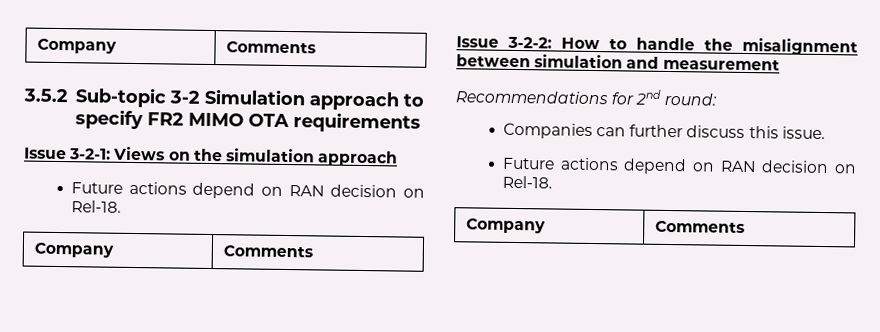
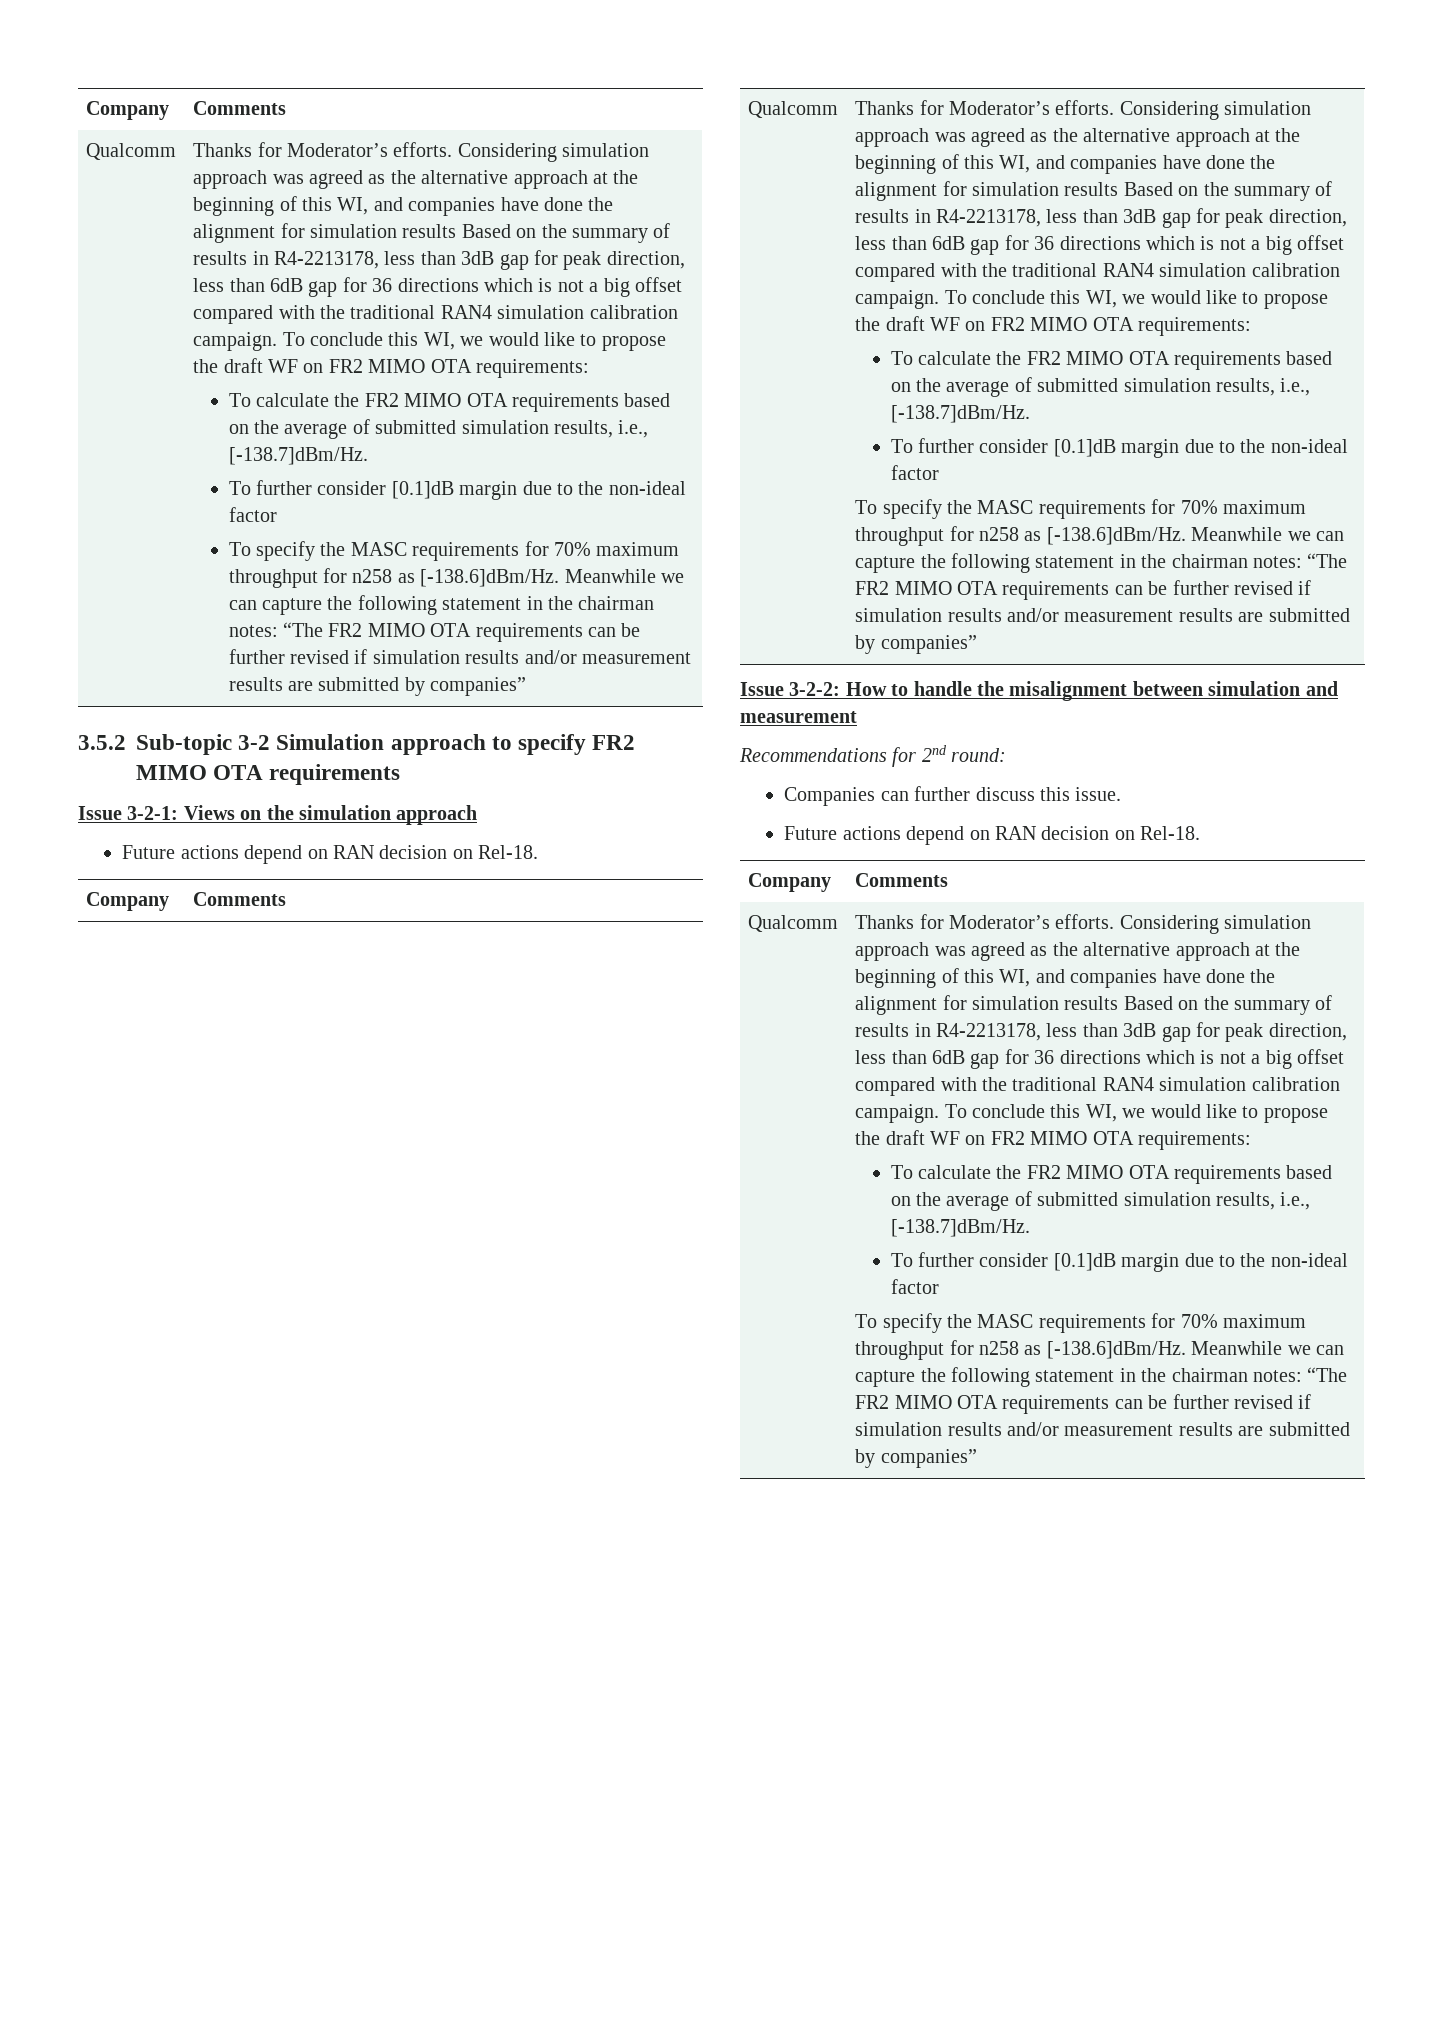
[37,38,118,54] [226,41,317,54] Company | Comments -> [86,101,170,120] [193,101,287,115] [86,143,177,160] [193,142,650,162] [193,170,639,189] [193,196,614,216] [193,223,671,243] [193,250,685,270] [193,277,682,297] [193,305,678,324] [193,332,666,351] [193,358,589,378] [228,393,671,412] [228,419,649,439] [228,447,368,465] [228,480,686,500] [228,507,277,522] [228,541,680,561] [228,568,685,588] [228,595,655,615] [228,622,641,642] [228,649,692,664] [228,677,527,696] Company | Comments // Qualcomm | Thanks for Moderator’s efforts. Considering simulation approach was agreed as the alternative approach at the beginning of this WI, and companies have done the alignment for simulation results Based on the summary of results in R4-2213178, less than 3dB gap for peak direction, less than 6dB gap for 36 directions which is not a big offset compared with the traditional RAN4 simulation calibration campaign. To conclude this WI, we would like to propose the draft WF on FR2 MIMO OTA requirements: // To calculate the FR2 MIMO OTA requirements based on the average of submitted simulation results, i.e., [-138.7]dBm/Hz. // To further consider [0.1]dB margin due to the non-ideal factor // To specify the MASC requirements for 70% maximum throughput for n258 as [-138.6]dBm/Hz. Meanwhile we can capture the following statement in the chairman notes: “The FR2 MIMO OTA requirements can be further revised if simulation results and/or measurement results are submitted by companies”
(314, 251) none -> [748,101,839,118] [855,100,1312,120] [855,128,1301,147] [855,154,1276,174] [855,181,1333,201] [855,208,1347,228] [855,235,1344,255] [855,263,1340,282] [855,290,1328,309] [855,316,1251,336] [890,351,1333,370] [890,377,1311,397] [890,405,1030,423] [890,438,1348,458] [890,465,939,480] [855,499,1306,519] [855,526,1344,546] [855,553,1348,573] [855,580,1312,600] [855,608,1350,622] [855,635,977,654] // Qualcomm | Thanks for Moderator’s efforts. Considering simulation approach was agreed as the alternative approach at the beginning of this WI, and companies have done the alignment for simulation results Based on the summary of results in R4-2213178, less than 3dB gap for peak direction, less than 6dB gap for 36 directions which is not a big offset compared with the traditional RAN4 simulation calibration campaign. To conclude this WI, we would like to propose the draft WF on FR2 MIMO OTA requirements: // To calculate the FR2 MIMO OTA requirements based on the average of submitted simulation results, i.e., [-138.7]dBm/Hz. // To further consider [0.1]dB margin due to the non-ideal factor // To specify the MASC requirements for 70% maximum throughput for n258 as [-138.6]dBm/Hz. Meanwhile we can capture the following statement in the chairman notes: “The FR2 MIMO OTA requirements can be further revised if simulation results and/or measurement results are submitted by companies”
(746, 227) none -> [748,915,839,932] [855,914,1312,934] [855,942,1301,961] [855,968,1276,988] [855,995,1333,1015] [855,1022,1347,1042] [855,1049,1344,1069] [855,1077,1340,1096] [855,1104,1328,1123] [855,1130,1251,1150] [890,1165,1333,1184] [890,1191,1311,1211] [890,1219,1030,1237] [890,1252,1348,1272] [890,1279,939,1294] [855,1313,1306,1333] [855,1340,1344,1360] [855,1367,1348,1387] [855,1394,1312,1414] [855,1422,1350,1436] [855,1449,977,1468] // Qualcomm | Thanks for Moderator’s efforts. Considering simulation approach was agreed as the alternative approach at the beginning of this WI, and companies have done the alignment for simulation results Based on the summary of results in R4-2213178, less than 3dB gap for peak direction, less than 6dB gap for 36 directions which is not a big offset compared with the traditional RAN4 simulation calibration campaign. To conclude this WI, we would like to propose the draft WF on FR2 MIMO OTA requirements: // To calculate the FR2 MIMO OTA requirements based on the average of submitted simulation results, i.e., [-138.7]dBm/Hz. // To further consider [0.1]dB margin due to the non-ideal factor // To specify the MASC requirements for 70% maximum throughput for n258 as [-138.6]dBm/Hz. Meanwhile we can capture the following statement in the chairman notes: “The FR2 MIMO OTA requirements can be further revised if simulation results and/or measurement results are submitted by companies”

